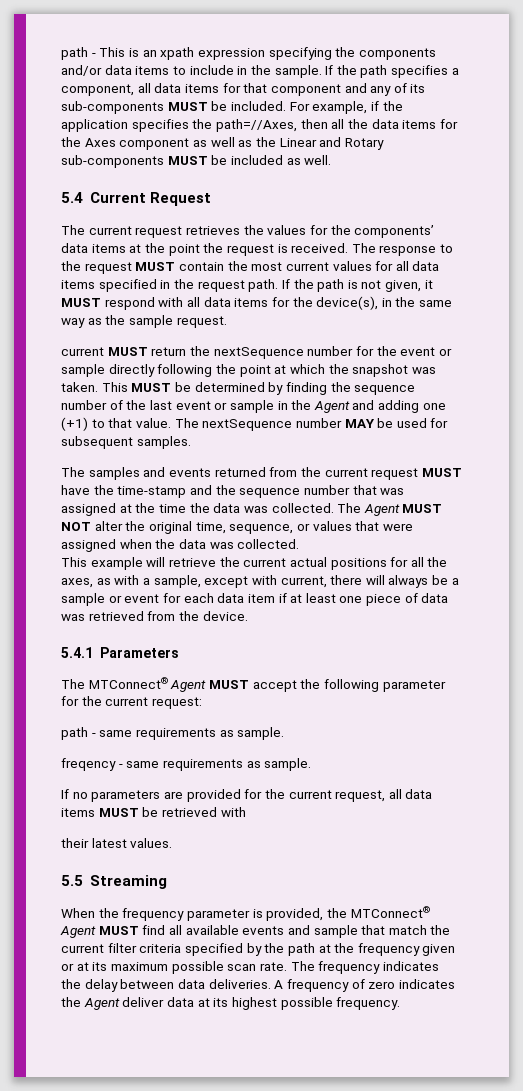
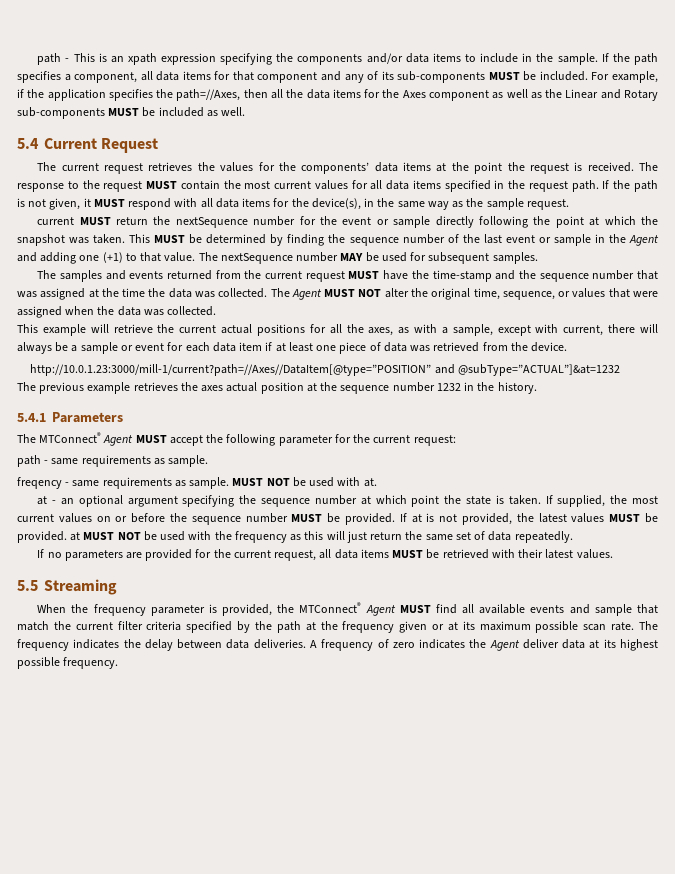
(248, 616) none -> [30,364,620,376] [17,382,537,394] // http://10.0.1.23:3000/mill-1/current?path=//Axes//DataItem[@type=”POSITION” and @subType=”ACTUAL”]&at=1232 // The previous example retrieves the axes actual position at the sequence number 1232 in the history.
(312, 764) none -> [232,477,377,487] [37,495,658,507] [17,513,658,525] [17,531,573,543] MUST NOT be used with at. // at - an optional argument specifying the sequence number at which point the state is taken. If supplied, the most current values on or before the sequence number MUST be provided. If at is not provided, the latest values MUST be provided. at MUST NOT be used with the frequency as this will just return the same set of data repeatedly.
(246, 812) // -> (515, 553) none

